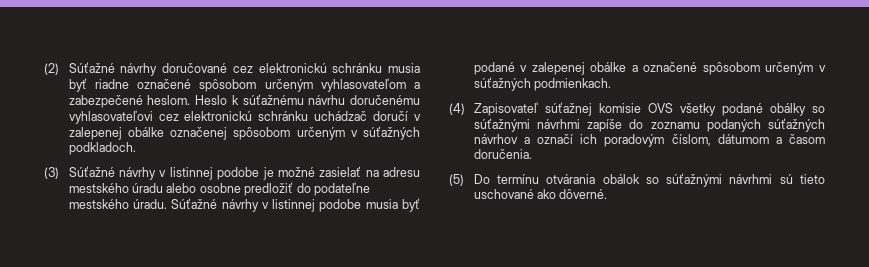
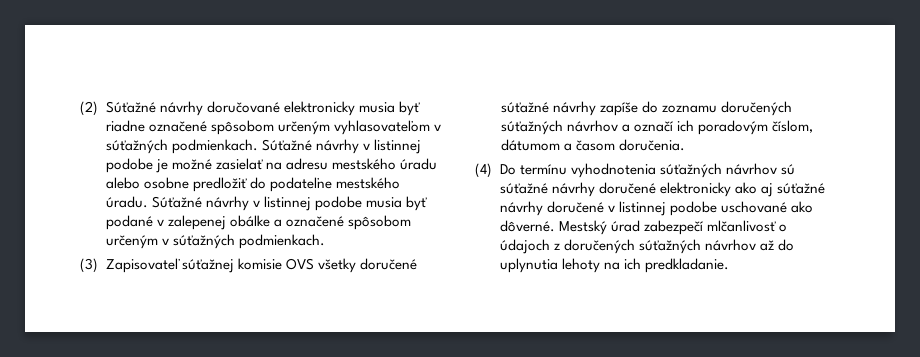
[232,63,383,73] cez elektronickú schránku -> [283,101,355,116] elektronicky
[414,82,420,89] [68,94,420,108] [68,110,421,124] [68,126,420,140] [68,142,136,155] [44,167,59,179] a zabezpečené heslom. Heslo k súťažnému návrhu doručenému vyhlasovateľovi cez elektronickú schránku uchádzač doručí v zalepenej obálke označenej spôsobom určeným v súťažných podkladoch. // (3) -> [433,124,441,131] [105,139,258,154] v súťažných podmienkach.
[449,103,465,115] (4) -> [80,258,98,273] (3)
[721,103,825,116] [473,118,580,132] podané obálky so súťažnými návrhmi -> [359,258,417,270] [500,101,596,116] doručené súťažné návrhy
[706,119,761,132] podaných -> [720,101,792,116] doručených
[449,174,464,186] (5) -> [475,163,492,178] (4)
[546,173,826,187] [473,189,608,199] otvárania obálok so súťažnými návrhmi sú tieto uschované ako dôverné. -> [570,163,795,178] [499,182,825,197] [499,201,813,216] [499,220,787,235] [499,239,794,254] [499,258,729,273] vyhodnotenia súťažných návrhov sú súťažné návrhy doručené elektronicky ako aj súťažné návrhy doručené v listinnej podobe uschované ako dôverné. Mestský úrad zabezpečí mlčanlivosť o údajoch z doručených súťažných návrhov až do uplynutia lehoty na ich predkladanie.

